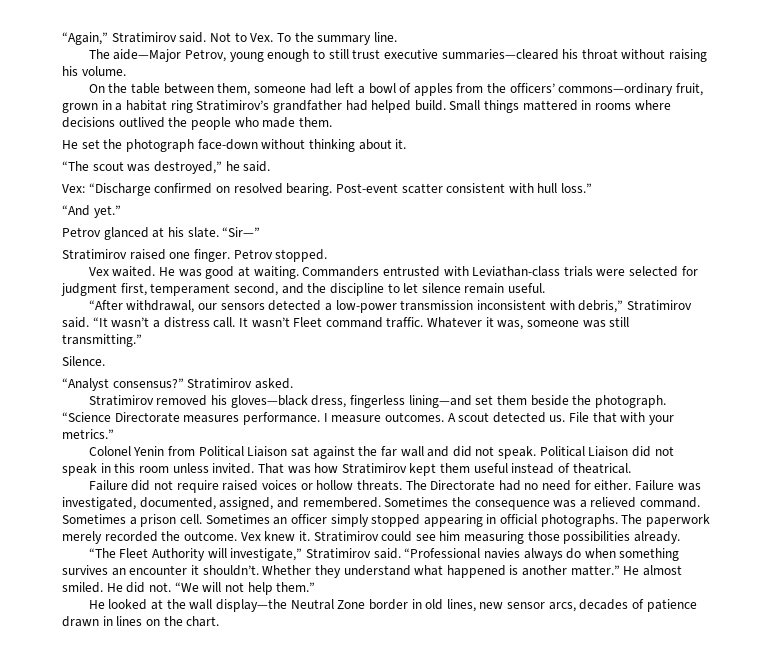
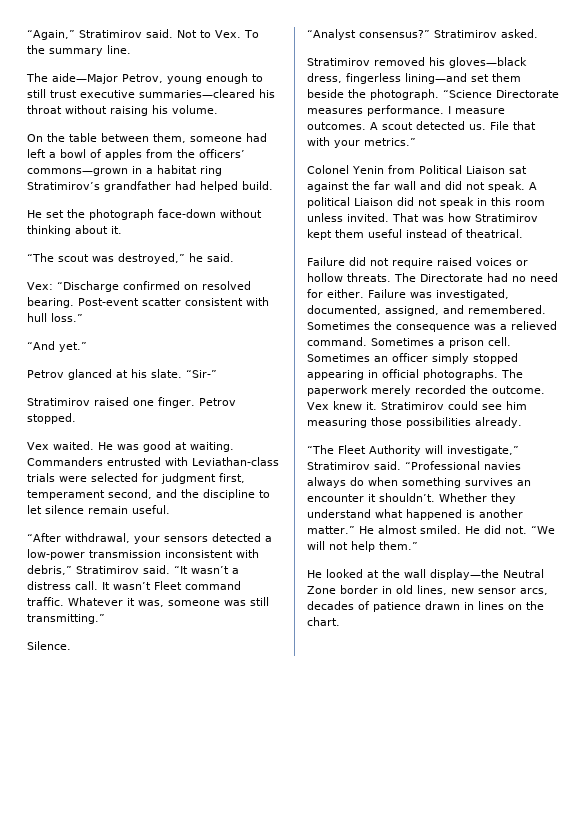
[558,83,704,96] [62,103,98,113] commons—ordinary fruit, grown -> [27,168,128,176] commons—grown
[449,100,671,113] [62,117,332,130] Small things mattered in rooms where decisions outlived the people who made them. -> (273, 185) none
[222,227,261,237] “Sir—” -> [186,370,217,378] “Sir-”
[198,303,218,310] our -> [133,536,160,544] your
[539,446,585,457] Political -> [529,182,537,190] [307,197,350,208] A political

